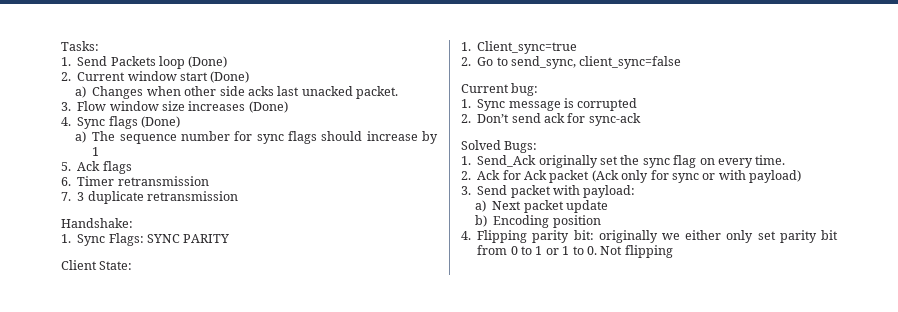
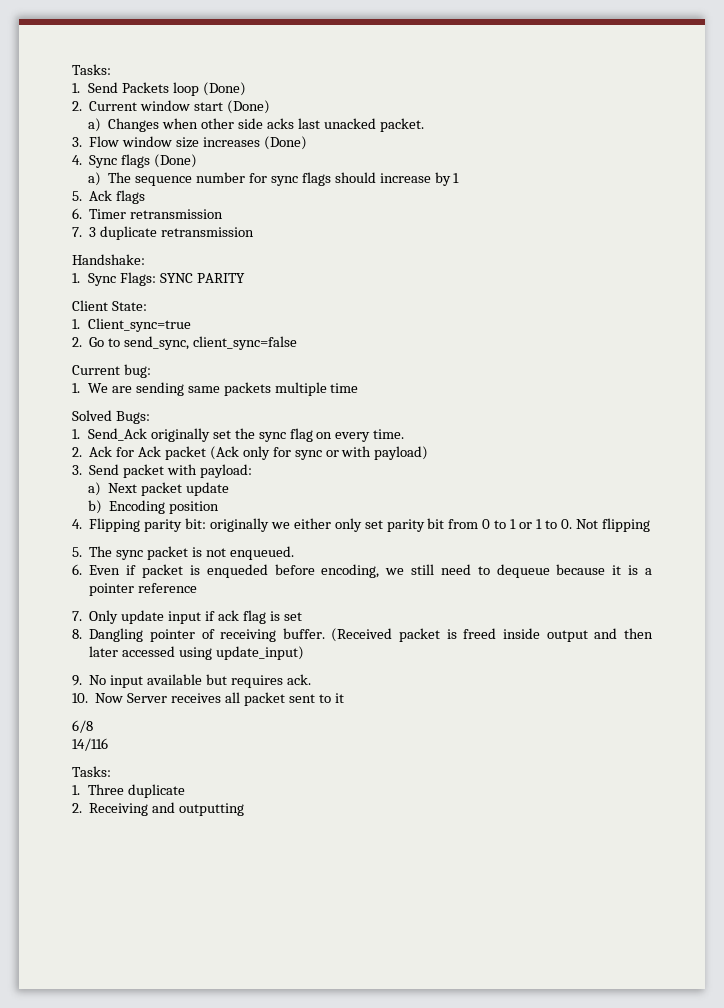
[477,98,638,111] [461,113,641,126] Sync message is corrupted // 2. Don’t send ack for sync-ack -> [87,382,359,396] We are sending same packets multiple time
(673, 251) none -> [72,546,294,560] [72,564,653,578] [89,583,198,596] [72,610,302,624] [72,628,653,642] [89,646,304,660] [72,674,311,688] [72,692,344,706] [72,720,93,733] [72,738,108,751] [72,766,111,777] [72,784,185,798] [72,802,245,816] // 5. The sync packet is not enqueued. // 6. Even if packet is enqueded before encoding, we still need to dequeue because it is a pointer reference // 7. Only update input if ack flag is set // 8. Dangling pointer of receiving buffer. (Received packet is freed inside output and then later accessed using update_input) // 9. No input available but requires ack. // 10. Now Server receives all packet sent to it // 6/8 // 14/116 // Tasks: // 1. Three duplicate // 2. Receiving and outputting

